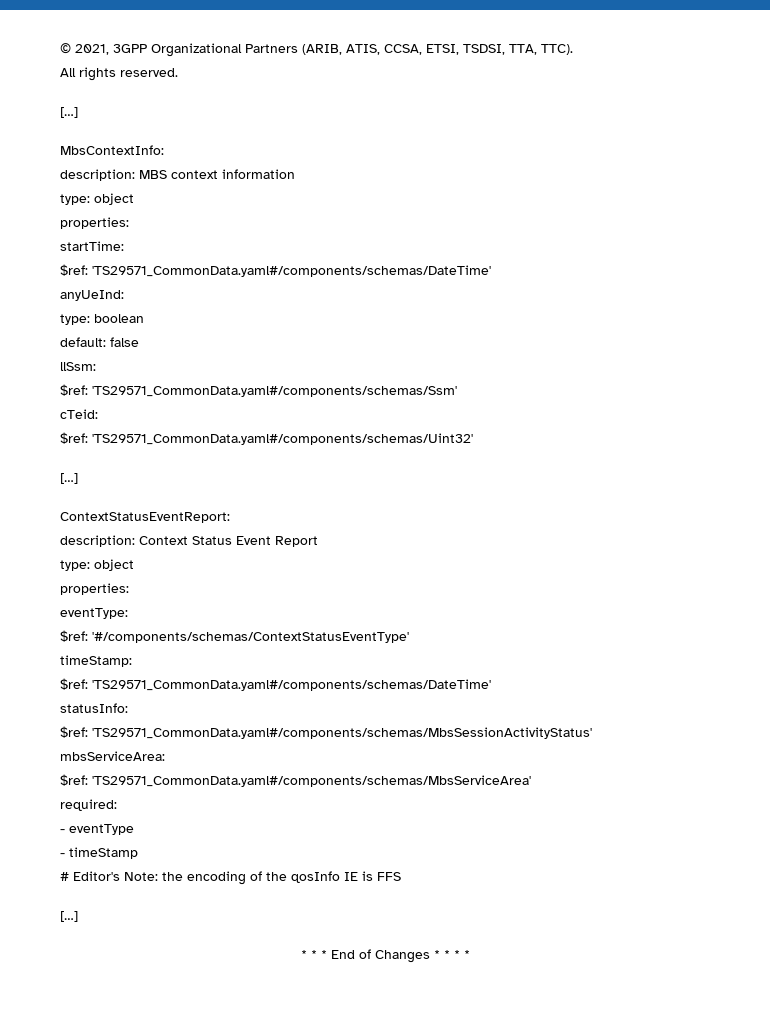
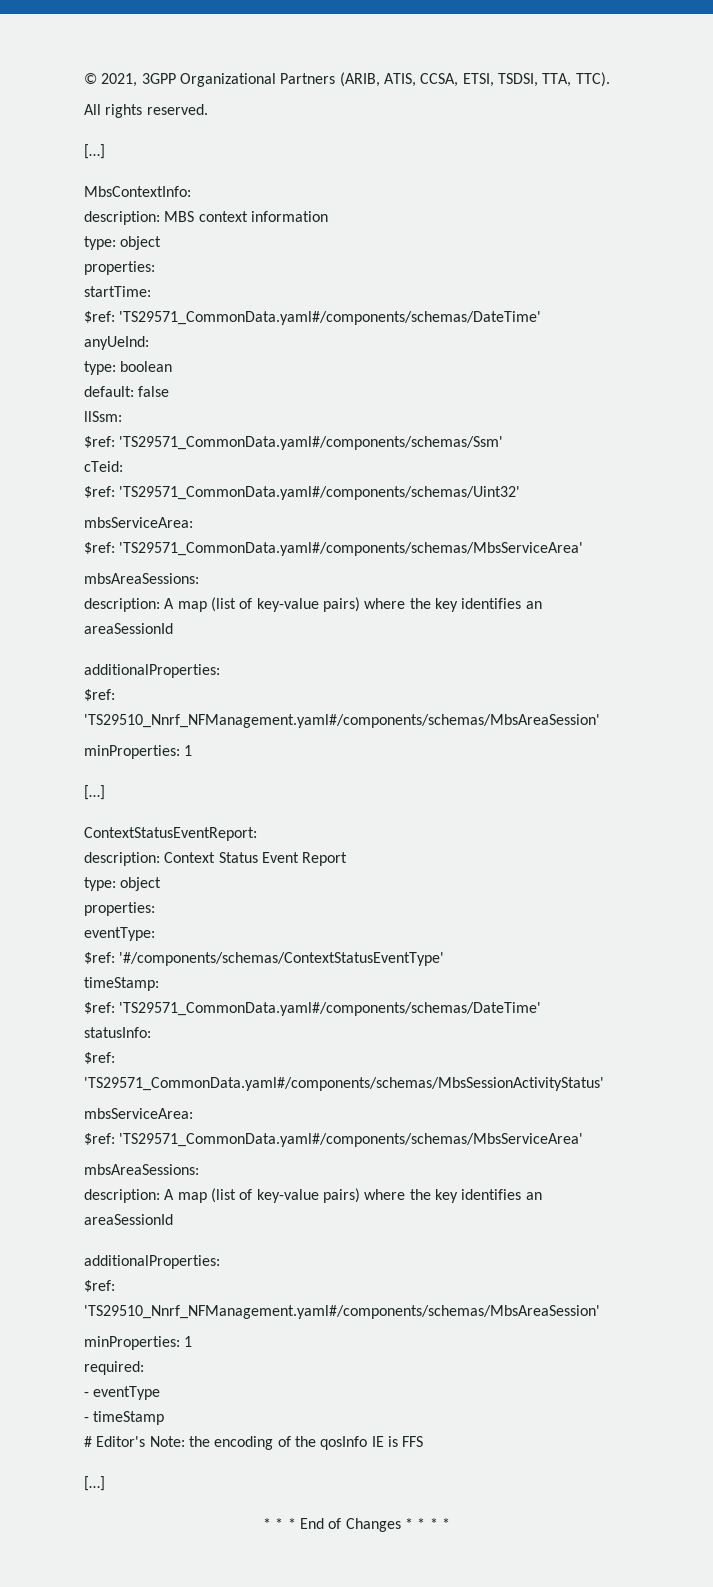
(473, 439) none -> [84,517,193,528] [84,542,584,556] [84,573,199,584] [84,597,542,612] [84,623,173,634] [84,664,220,678] [84,689,115,701] [84,714,600,728] [84,745,193,759] // mbsServiceArea: // $ref: 'TS29571_CommonData.yaml#/components/schemas/MbsServiceArea' // mbsAreaSessions: // description: A map (list of key-value pairs) where the key identifies an areaSessionId // additionalProperties: // $ref: 'TS29510_Nnrf_NFManagement.yaml#/components/schemas/MbsAreaSession' // minProperties: 1
(531, 781) none -> [84,1164,199,1175] [84,1188,542,1203] [84,1214,173,1225] [84,1255,220,1269] [84,1280,115,1292] [84,1305,600,1319] [84,1336,193,1350] // mbsAreaSessions: // description: A map (list of key-value pairs) where the key identifies an areaSessionId // additionalProperties: // $ref: 'TS29510_Nnrf_NFManagement.yaml#/components/schemas/MbsAreaSession' // minProperties: 1

